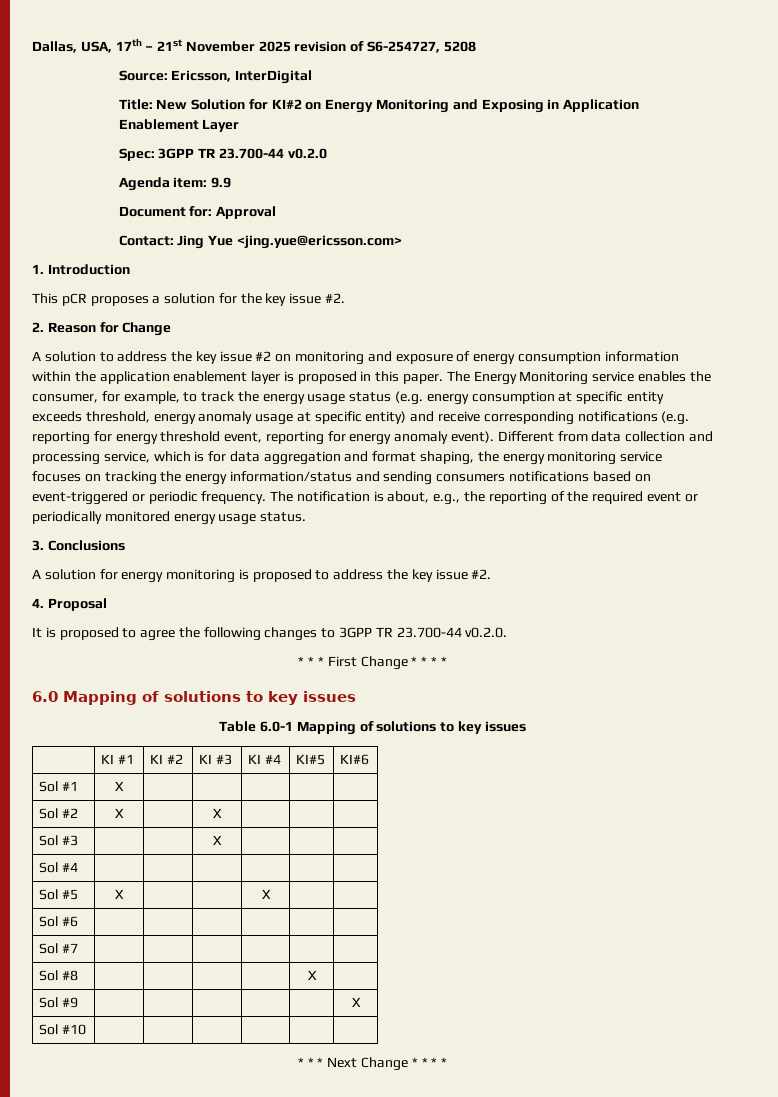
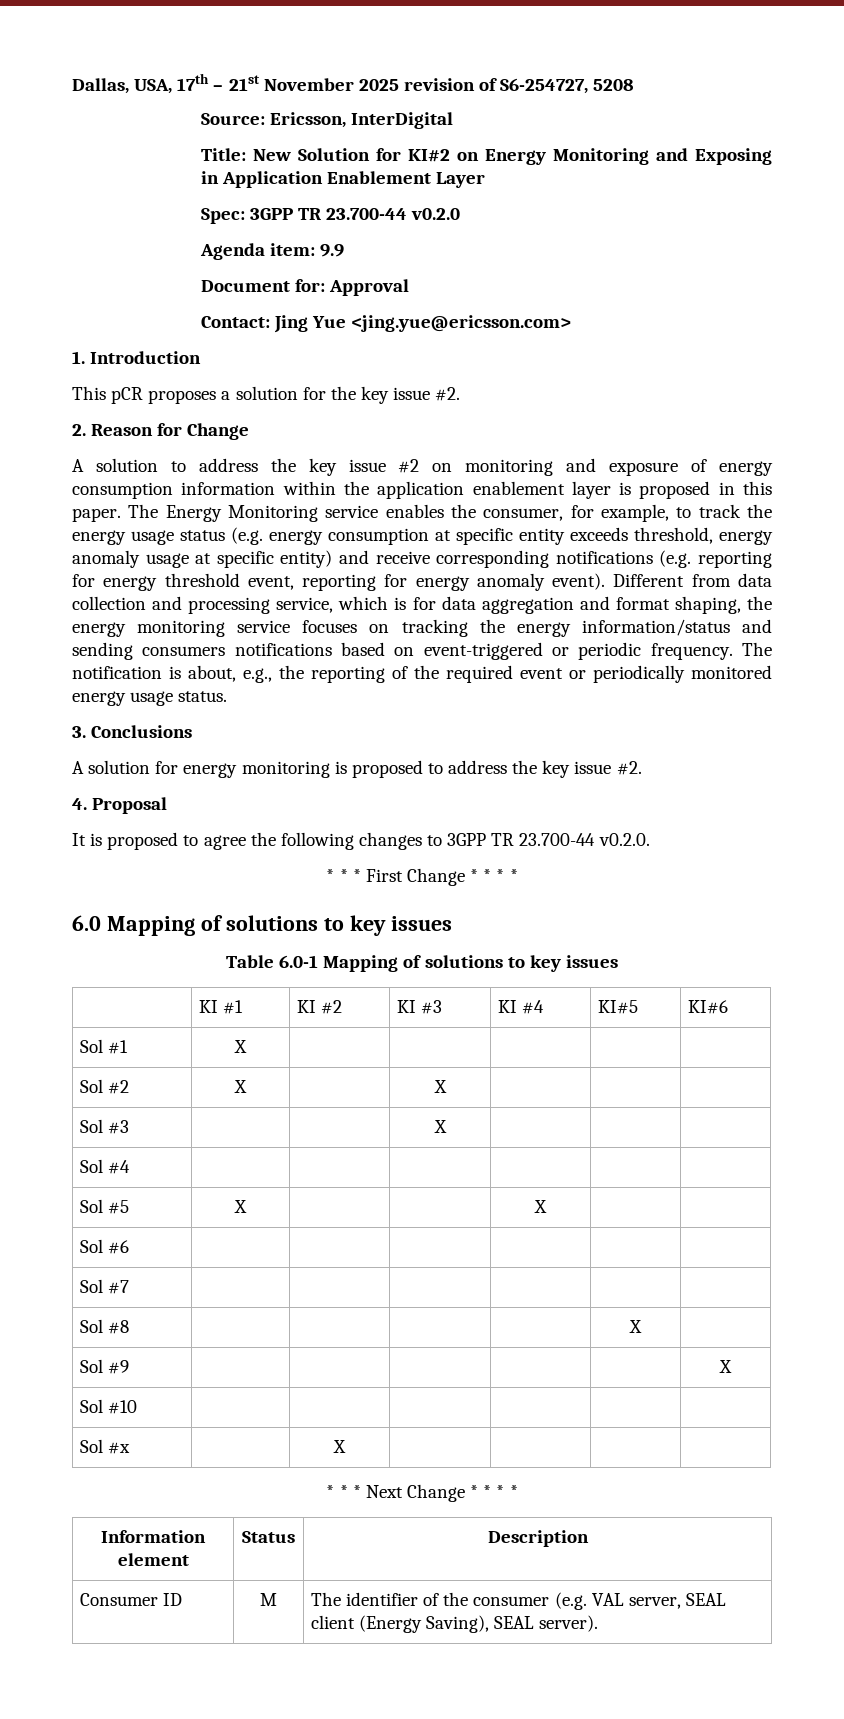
(86, 1029) none -> [79,1439,131,1454] [333,1440,346,1453] // Sol #x | | X | | | |
(448, 1062) none -> [101,1530,206,1543] [117,1553,189,1566] [242,1531,295,1543] [487,1530,589,1547] [79,1593,183,1606] [260,1593,277,1606] [310,1592,726,1610] [310,1615,599,1633] // Information element | Status | Description // Consumer ID | M | The identifier of the consumer (e.g. VAL server, SEAL client (Energy Saving), SEAL server).

